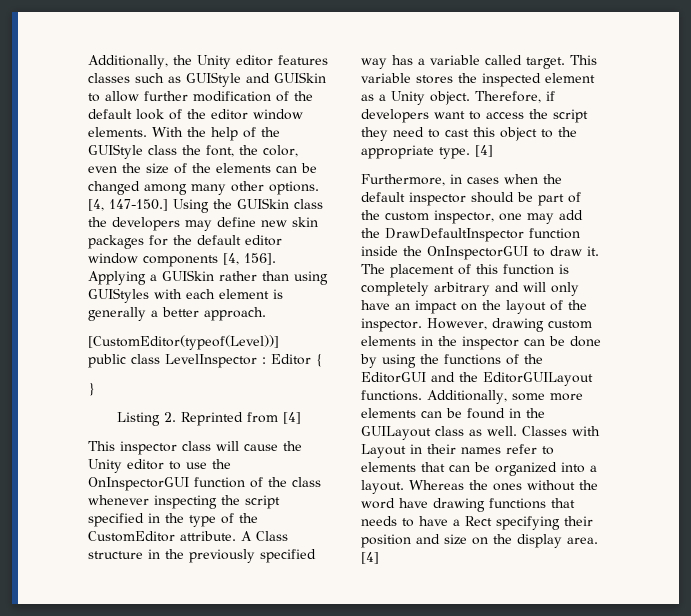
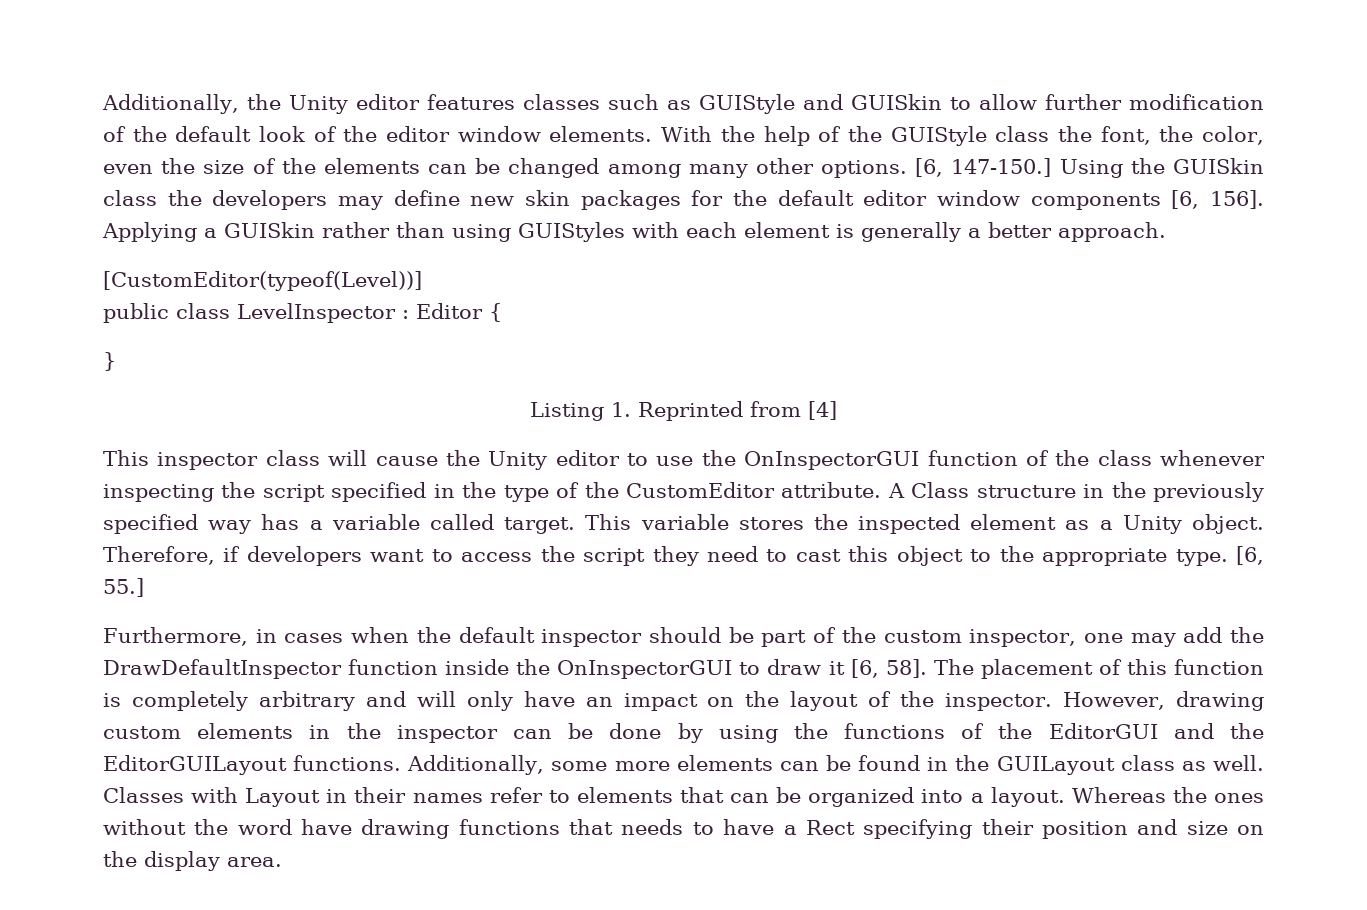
[88,199,104,211] [4, -> [915,158,944,177] [6,
[223,253,239,265] [4, -> [1171,190,1200,209] [6,
[164,412,176,422] 2. -> [611,402,631,417] 1.
[475,145,493,157] [4] -> [1236,546,1264,565] [103,578,144,597] [6, 55.]
[587,246,599,256] it. -> [828,659,927,678] it [6, 58].
[361,552,379,564] [4] -> (282, 862) none

